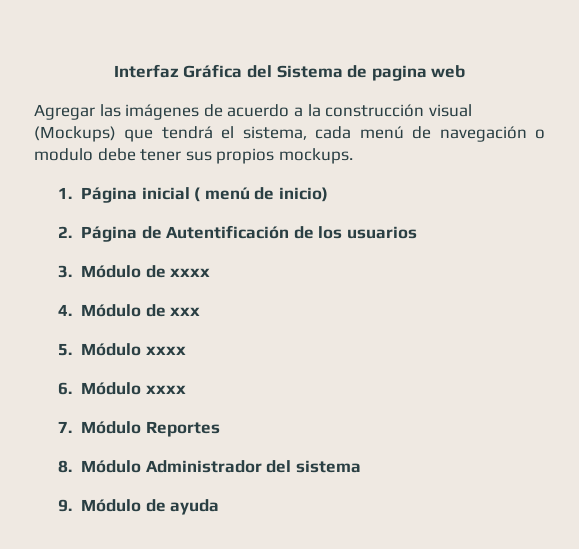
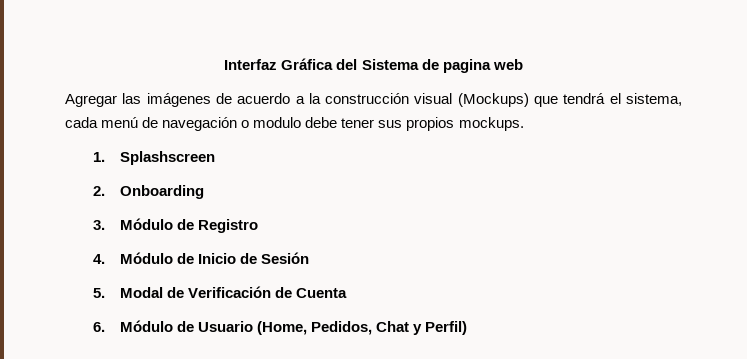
[81,187,329,203] [57,225,418,242] Página inicial ( menú de inicio) // 2. Página de Autentificación de los usuarios -> [120,151,216,165] [92,185,205,199] Splashscreen // 2. Onboarding
[170,268,211,277] xxxx -> [198,219,259,233] Registro
[170,307,201,316] [57,343,186,356] [57,382,186,395] [57,421,220,437] [57,460,361,473] [57,499,220,515] xxx // 5. Módulo xxxx // 6. Módulo xxxx // 7. Módulo Reportes // 8. Módulo Administrador del sistema // 9. Módulo de ayuda -> [198,252,310,264] [92,286,348,298] [92,320,468,335] Inicio de Sesión // 5. Modal de Verificación de Cuenta // 6. Módulo de Usuario (Home, Pedidos, Chat y Perfil)

